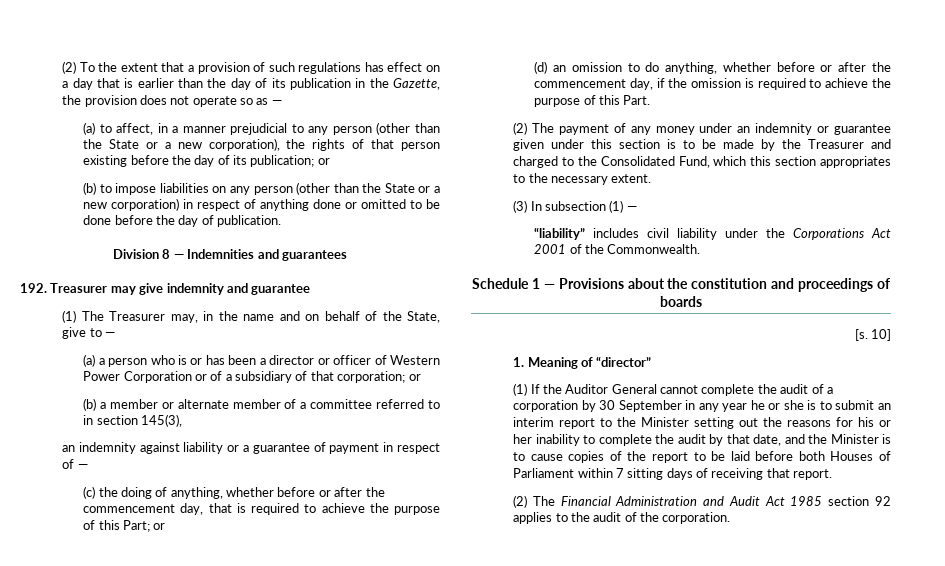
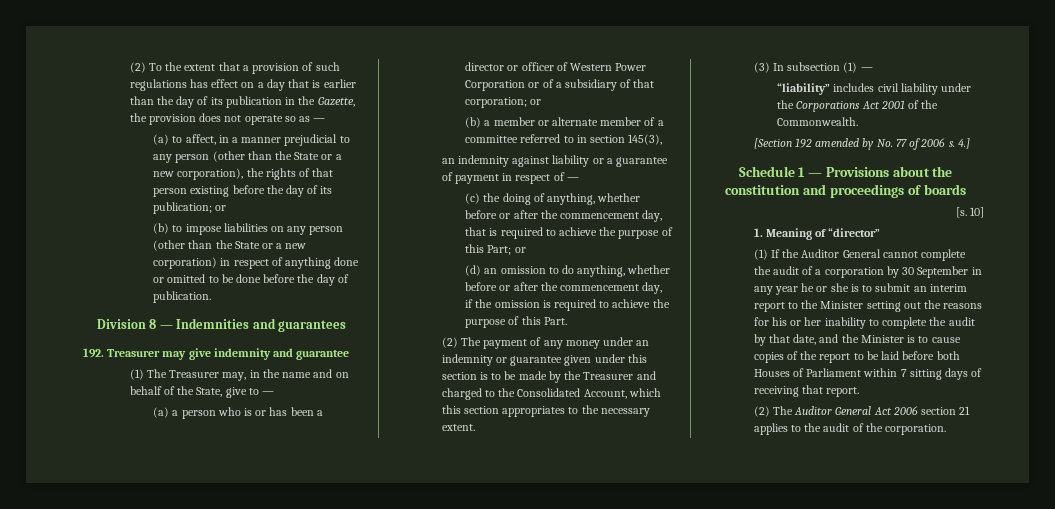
[678,156,710,168] Fund, -> [583,389,627,399] Account,
(701, 249) none -> [753,138,970,150] // [Section 192 amended by No. 77 of 2006 s. 4.]
[560,496,892,506] Financial Administration and Audit Act 1985 section 92 -> [794,406,971,415] Auditor General Act 2006 section 21

